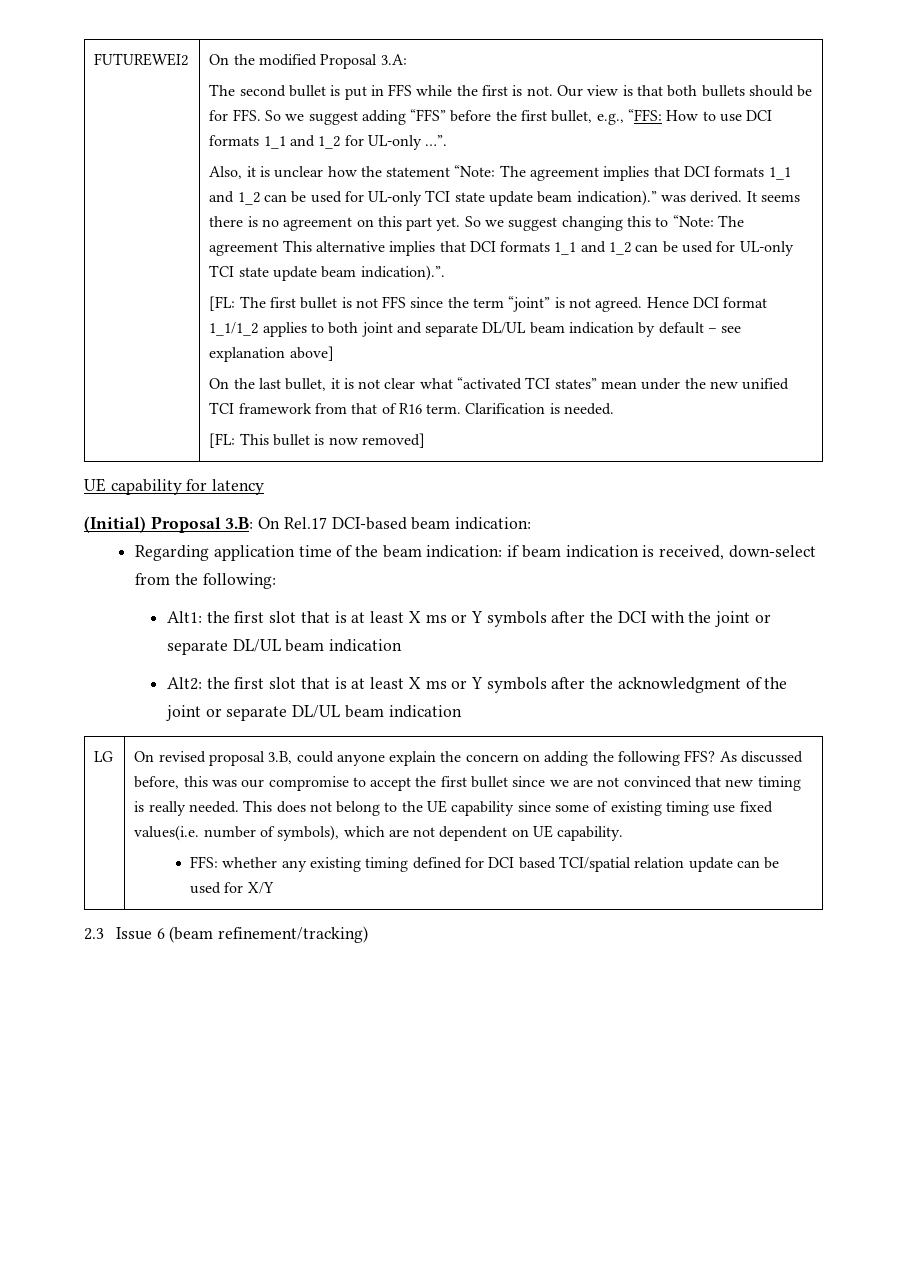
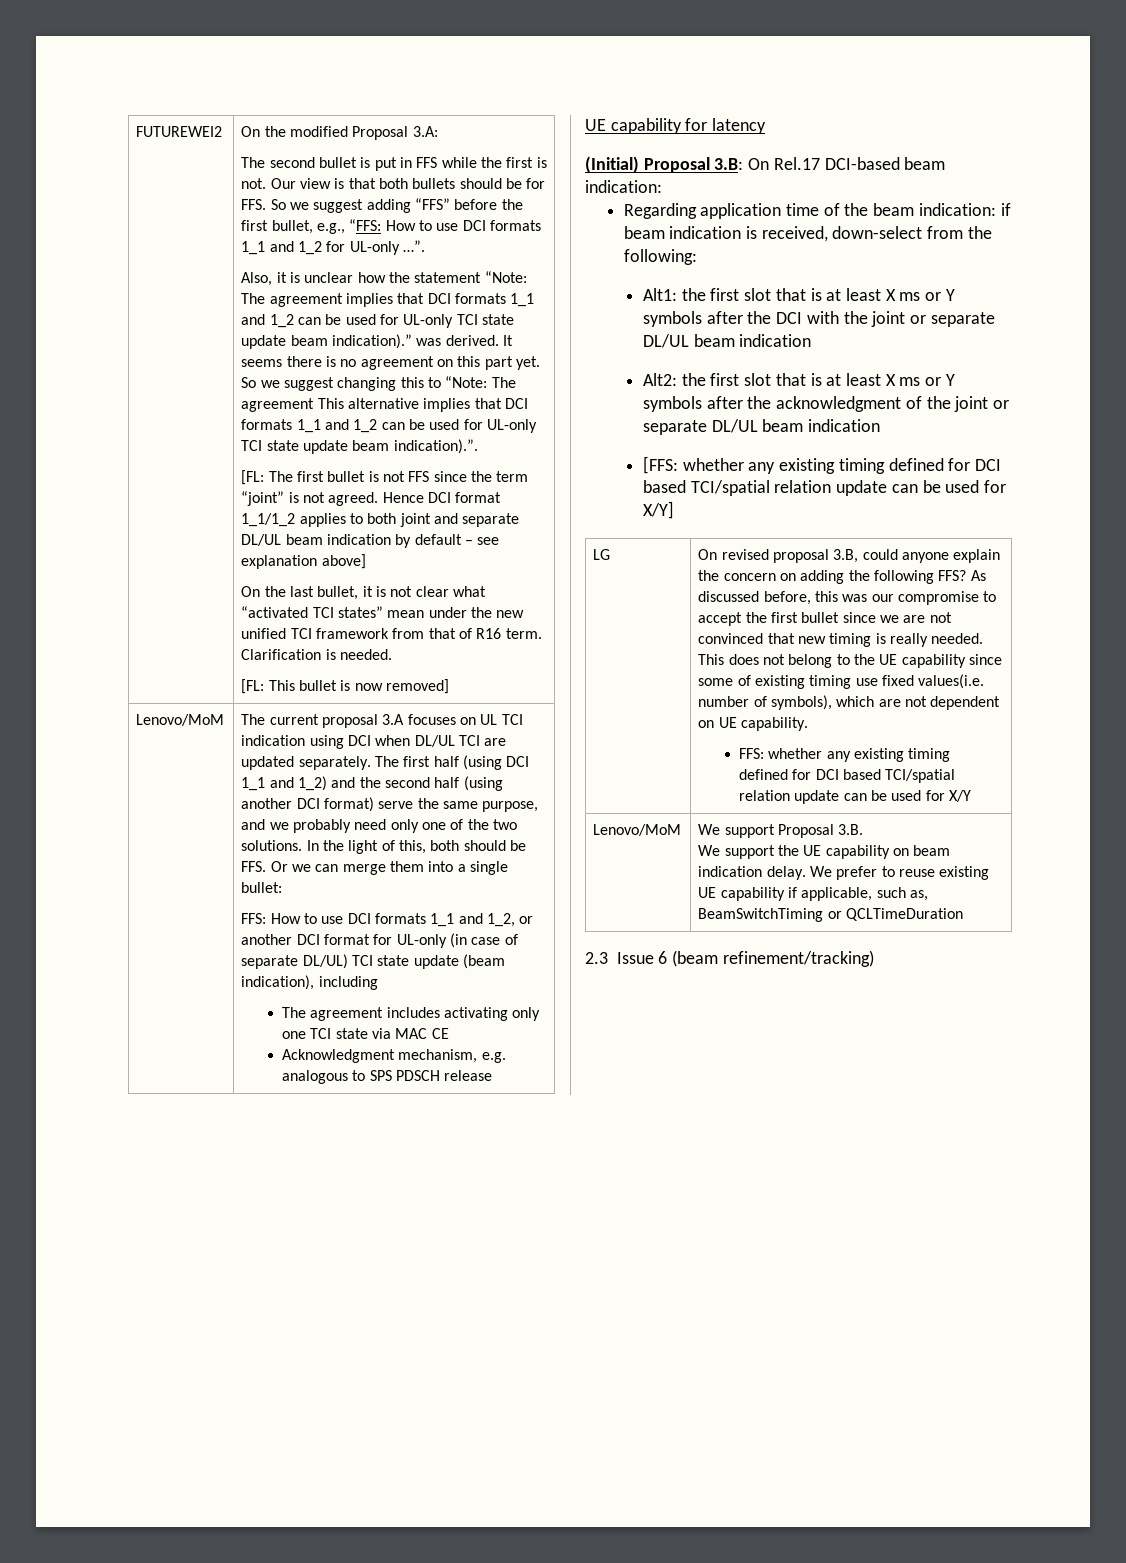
(425, 440) none -> [136,714,225,726] [241,714,523,728] [241,735,507,749] [241,755,530,770] [241,776,503,791] [241,797,539,812] [241,819,517,833] [241,840,526,854] [241,861,508,875] [241,882,283,893] [241,913,534,927] [241,933,518,948] [241,954,505,969] [241,975,378,990] [282,1007,541,1021] [282,1028,449,1039] [282,1049,506,1063] [282,1070,493,1084] // Lenovo/MoM | The current proposal 3.A focuses on UL TCI indication using DCI when DL/UL TCI are updated separately. The first half (using DCI 1_1 and 1_2) and the second half (using another DCI format) serve the same purpose, and we probably need only one of the two solutions. In the light of this, both should be FFS. Or we can merge them into a single bullet: // FFS: How to use DCI formats 1_1 and 1_2, or another DCI format for UL-only (in case of separate DL/UL) TCI state update (beam indication), including // The agreement includes activating only one TCI state via MAC CE // Acknowledgment mechanism, e.g. analogous to SPS PDSCH release
(462, 711) none -> [642,456,1002,474] [642,480,1007,496] [642,501,674,519] // [FFS: whether any existing timing defined for DCI based TCI/spatial relation update can be used for X/Y]
(274, 888) none -> [593,824,682,836] [698,824,864,838] [698,845,951,859] [698,866,990,880] [698,887,928,901] [698,908,963,922] // Lenovo/MoM | We support Proposal 3.B. // We support the UE capability on beam indication delay. We prefer to reuse existing UE capability if applicable, such as, BeamSwitchTiming or QCLTimeDuration

